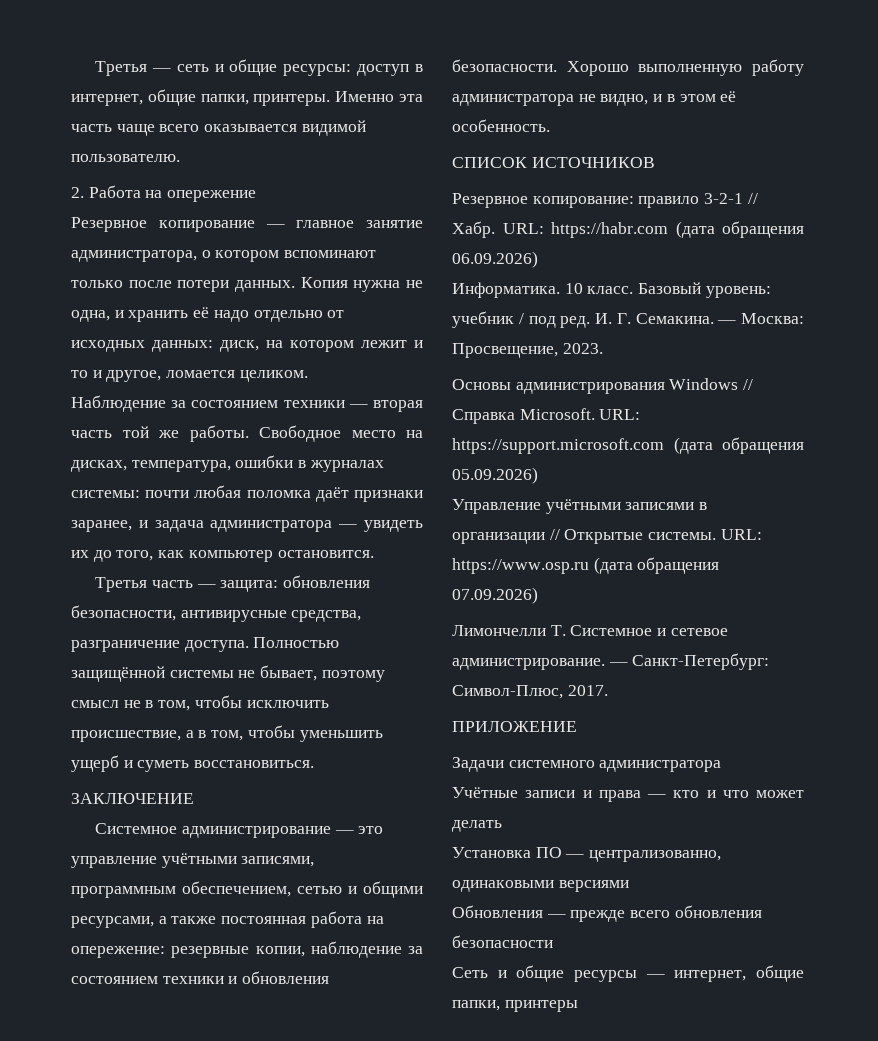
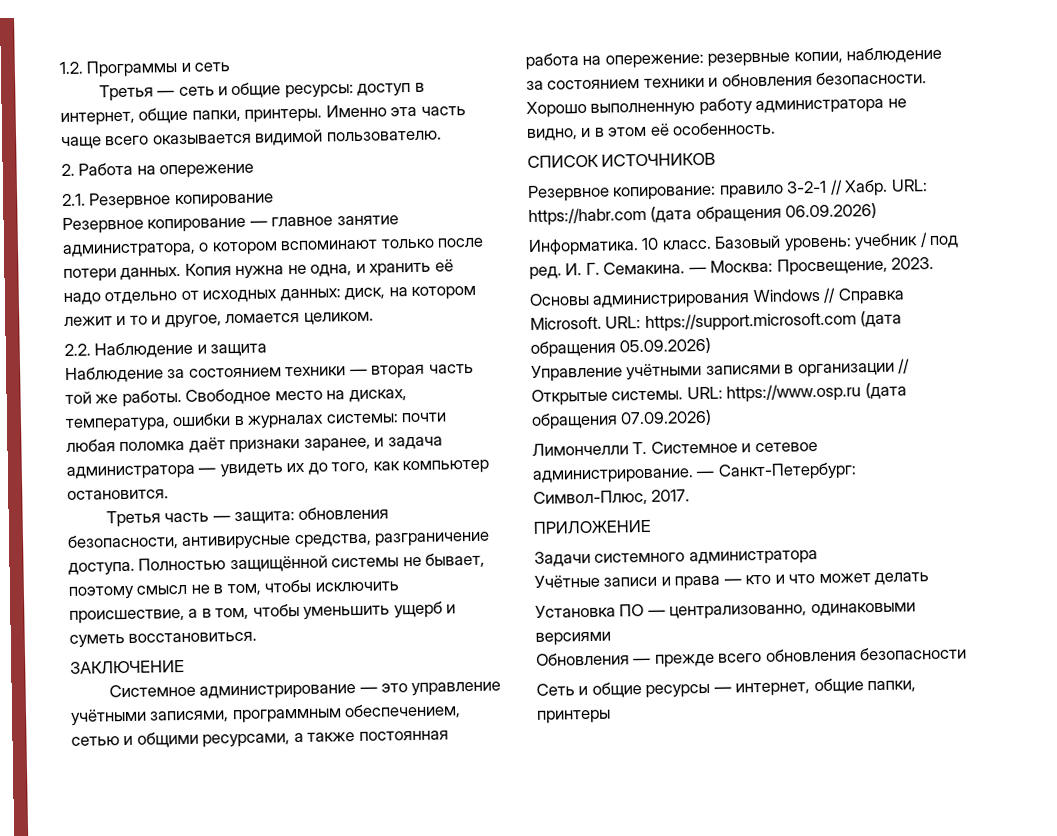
(95, 68) none -> [59,60,231,78] 1.2. Программы и сеть //
(257, 196) none -> [62,192,274,210] // 2.1. Резервное копирование
(308, 376) none -> [64,341,268,359] // 2.2. Наблюдение и защита

